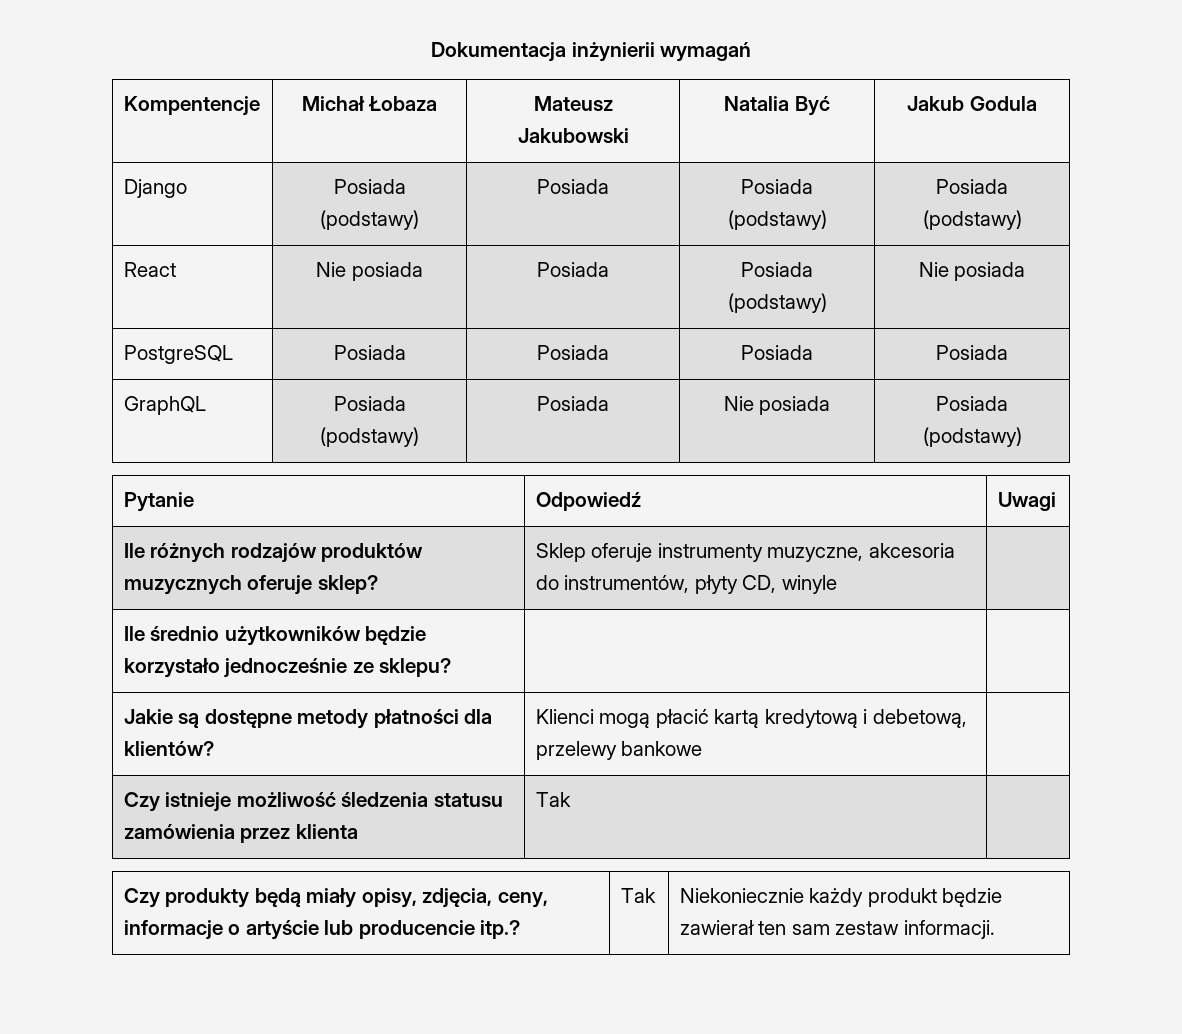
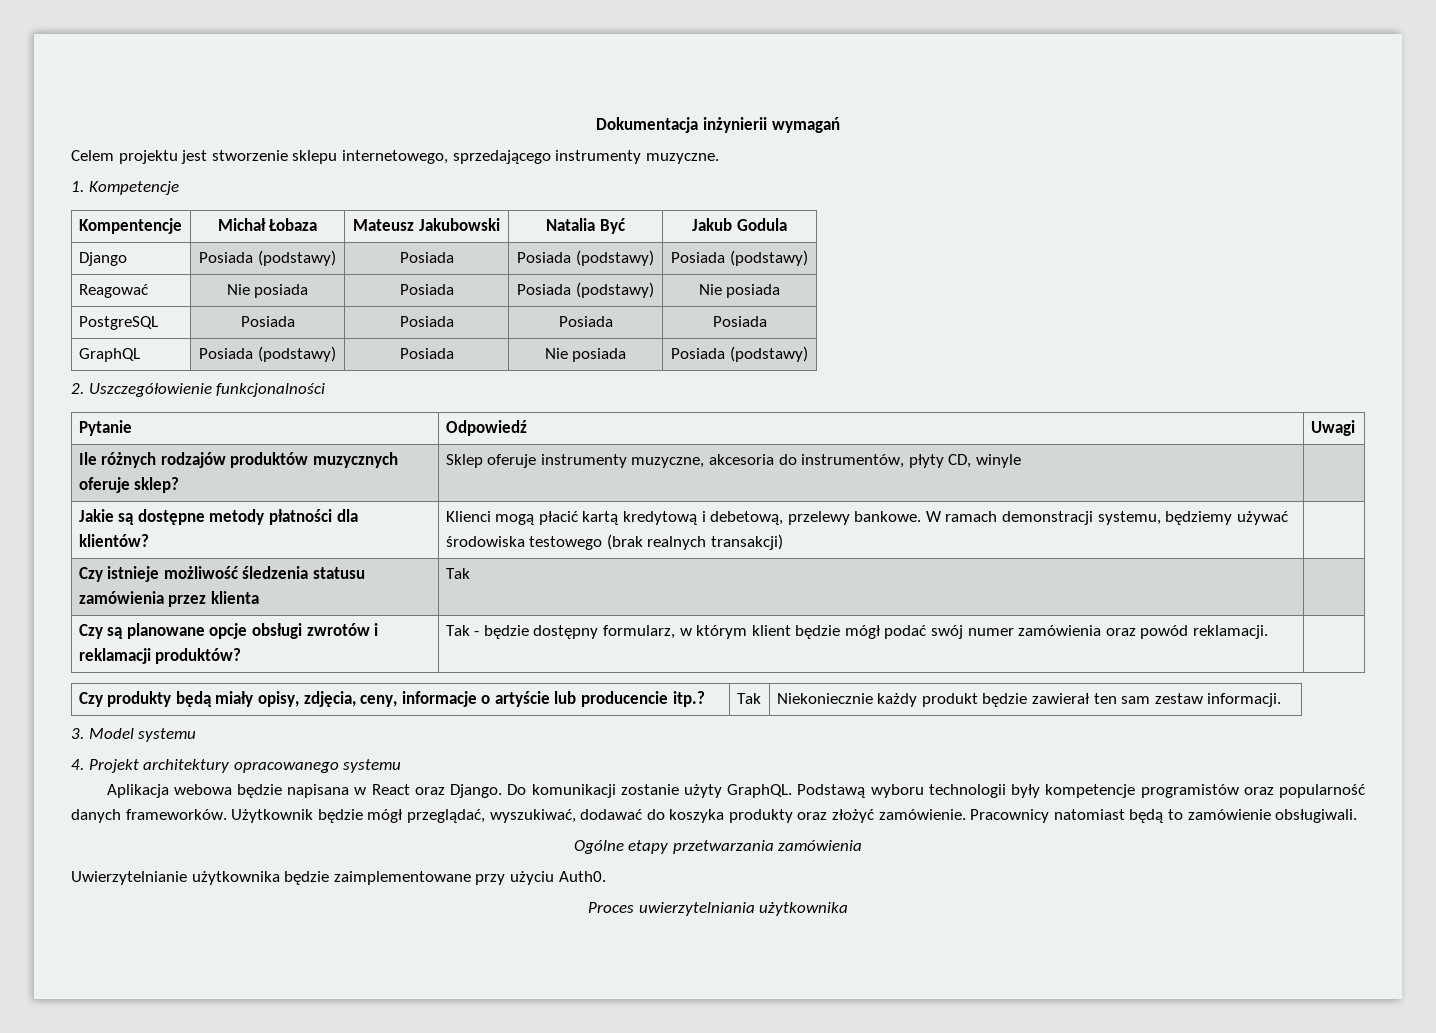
(752, 52) none -> [71,150,719,164] [71,181,179,195] // Celem projektu jest stworzenie sklepu internetowego, sprzedającego instrumenty muzyczne. // 1. Kompetencje
[123,262,176,277] React -> [78,284,148,298] Reagować
(1022, 437) none -> [71,383,326,397] // 2. Uszczegółowienie funkcjonalności
[123,626,427,646] [123,658,452,678] // Ile średnio użytkowników będzie korzystało jednocześnie ze sklepu? | | -> (1021, 461) none
[621,741,703,756] bankowe -> [854,511,1288,525] [445,534,783,550] bankowe. W ramach demonstracji systemu, będziemy używać środowiska testowego (brak realnych transakcji)
(571, 799) none -> [78,623,379,639] [78,648,242,664] [445,625,1268,639] // Czy są planowane opcje obsługi zwrotów i reklamacji produktów? | Tak - będzie dostępny formularz, w którym klient będzie mógł podać swój numer zamówienia oraz powód reklamacji. |
(995, 929) none -> [71,728,197,742] [71,759,402,773] [106,784,1365,798] [71,809,1358,823] [573,840,863,854] [71,871,606,885] [587,902,849,916] // 3. Model systemu // 4. Projekt architektury opracowanego systemu // Aplikacja webowa będzie napisana w React oraz Django. Do komunikacji zostanie użyty GraphQL. Podstawą wyboru technologii były kompetencje programistów oraz popularność danych frameworków. Użytkownik będzie mógł przeglądać, wyszukiwać, dodawać do koszyka produkty oraz złożyć zamówienie. Pracownicy natomiast będą to zamówienie obsługiwali. // Ogólne etapy przetwarzania zamówienia // Uwierzytelnianie użytkownika będzie zaimplementowane przy użyciu Auth0. // Proces uwierzytelniania użytkownika

